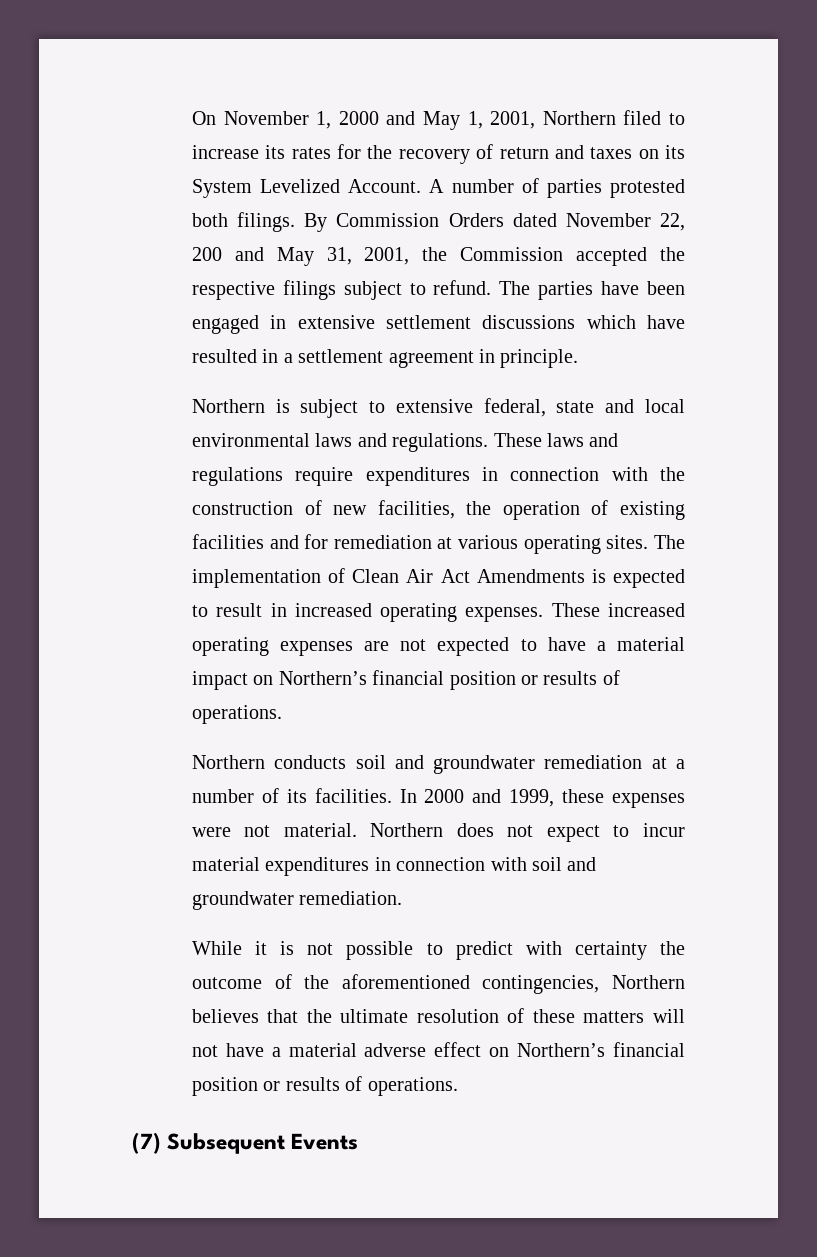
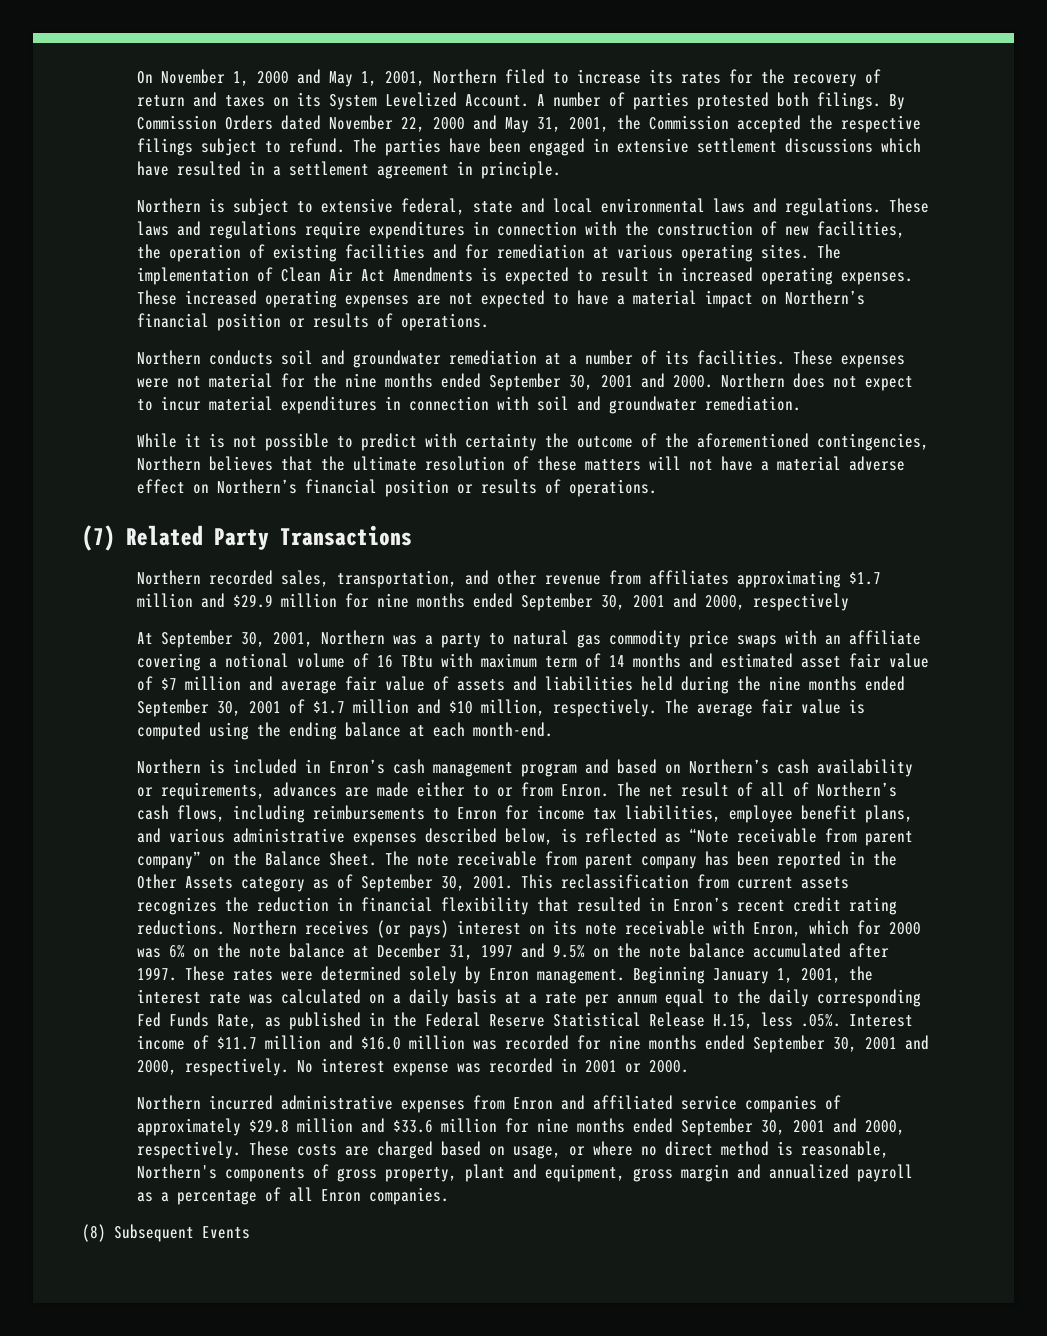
[191,247,222,261] 200 -> [432,117,465,130] 2000
[399,789,685,808] [191,823,357,837] In 2000 and 1999, these expenses were not material. -> [792,350,905,368] [136,373,713,391] These expenses were not material for the nine months ended September 30, 2001 and 2000.
(161, 1143) none -> [126,525,412,550] [136,570,881,588] [136,593,849,611] [136,630,921,648] [136,653,929,671] [136,676,905,694] [136,699,865,717] [136,722,553,740] [136,759,913,777] [136,782,897,800] [136,805,913,823] [136,828,913,846] [136,851,897,869] [136,874,849,892] [136,897,897,915] [136,920,921,938] [136,943,889,960] [136,966,873,984] [136,989,921,1007] [136,1012,913,1030] [136,1035,929,1053] [136,1058,689,1076] [136,1095,841,1113] [136,1118,905,1136] [136,1141,889,1159] [136,1164,913,1182] [136,1187,449,1205] [82,1224,106,1242] Related Party Transactions // Northern recorded sales, transportation, and other revenue from affiliates approximating $1.7 million and $29.9 million for nine months ended September 30, 2001 and 2000, respectively // At September 30, 2001, Northern was a party to natural gas commodity price swaps with an affiliate covering a notional volume of 16 TBtu with maximum term of 14 months and estimated asset fair value of $7 million and average fair value of assets and liabilities held during the nine months ended September 30, 2001 of $1.7 million and $10 million, respectively. The average fair value is computed using the ending balance at each month-end. // Northern is included in Enron’s cash management program and based on Northern’s cash availability or requirements, advances are made either to or from Enron. The net result of all of Northern’s cash flows, including reimbursements to Enron for income tax liabilities, employee benefit plans, and various administrative expenses described below, is reflected as “Note receivable from parent company” on the Balance Sheet. The note receivable from parent company has been reported in the Other Assets category as of September 30, 2001. This reclassification from current assets recognizes the reduction in financial flexibility that resulted in Enron’s recent credit rating reductions. Northern receives (or pays) interest on its note receivable with Enron, which for 2000 was 6% on the note balance at December 31, 1997 and 9.5% on the note balance accumulated after 1997. These rates were determined solely by Enron management. Beginning January 1, 2001, the interest rate was calculated on a daily basis at a rate per annum equal to the daily corresponding Fed Funds Rate, as published in the Federal Reserve Statistical Release H.15, less .05%. Interest income of $11.7 million and $16.0 million was recorded for nine months ended September 30, 2001 and 2000, respectively. No interest expense was recorded in 2001 or 2000. // Northern incurred administrative expenses from Enron and affiliated service companies of approximately $29.8 million and $33.6 million for nine months ended September 30, 2001 and 2000, respectively. These costs are charged based on usage, or where no direct method is reasonable, Northern's components of gross property, plant and equipment, gross margin and annualized payroll as a percentage of all Enron companies. // (8)

